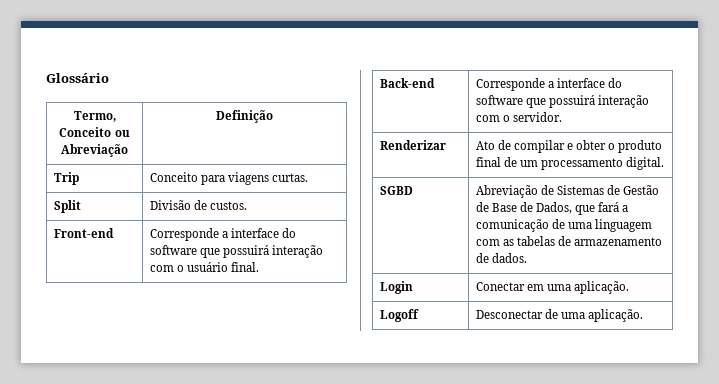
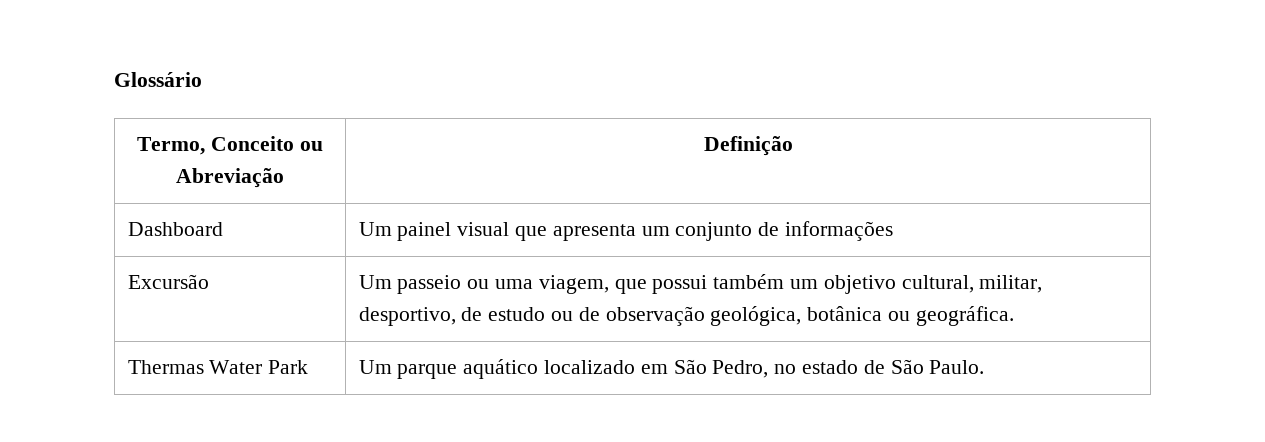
[53,172,79,185] [149,172,309,185] [53,200,81,213] [149,200,248,210] [53,228,114,238] [149,228,297,241] [149,245,324,258] [149,262,260,272] [379,78,435,88] [475,78,623,91] [475,95,650,108] [475,112,563,122] [379,140,446,150] [475,140,663,153] [475,157,665,170] [379,186,413,195] [475,185,660,198] [475,202,629,215] [475,219,653,232] [475,236,663,246] [475,253,527,263] [379,281,413,294] [475,281,630,294] [379,309,419,322] [475,309,644,322] Trip | Conceito para viagens curtas. // Split | Divisão de custos. // Front-end | Corresponde a interface do software que possuirá interação com o usuário final. // Back-end | Corresponde a interface do software que possuirá interação com o servidor. // Renderizar | Ato de compilar e obter o produto final de um processamento digital. // SGBD | Abreviação de Sistemas de Gestão de Base de Dados, que fará a comunicação de uma linguagem com as tabelas de armazenamento de dados. // Login | Conectar em uma aplicação. // Logoff | Desconectar de uma aplicação. -> [127,222,223,236] [358,221,893,241] [127,274,209,289] [358,274,1043,294] [358,306,1014,326] [127,360,309,374] [358,359,985,379] Dashboard | Um painel visual que apresenta um conjunto de informações // Excursão | Um passeio ou uma viagem, que possui também um objetivo cultural, militar, desportivo, de estudo ou de observação geológica, botânica ou geográfica. // Thermas Water Park | Um parque aquático localizado em São Pedro, no estado de São Paulo.

